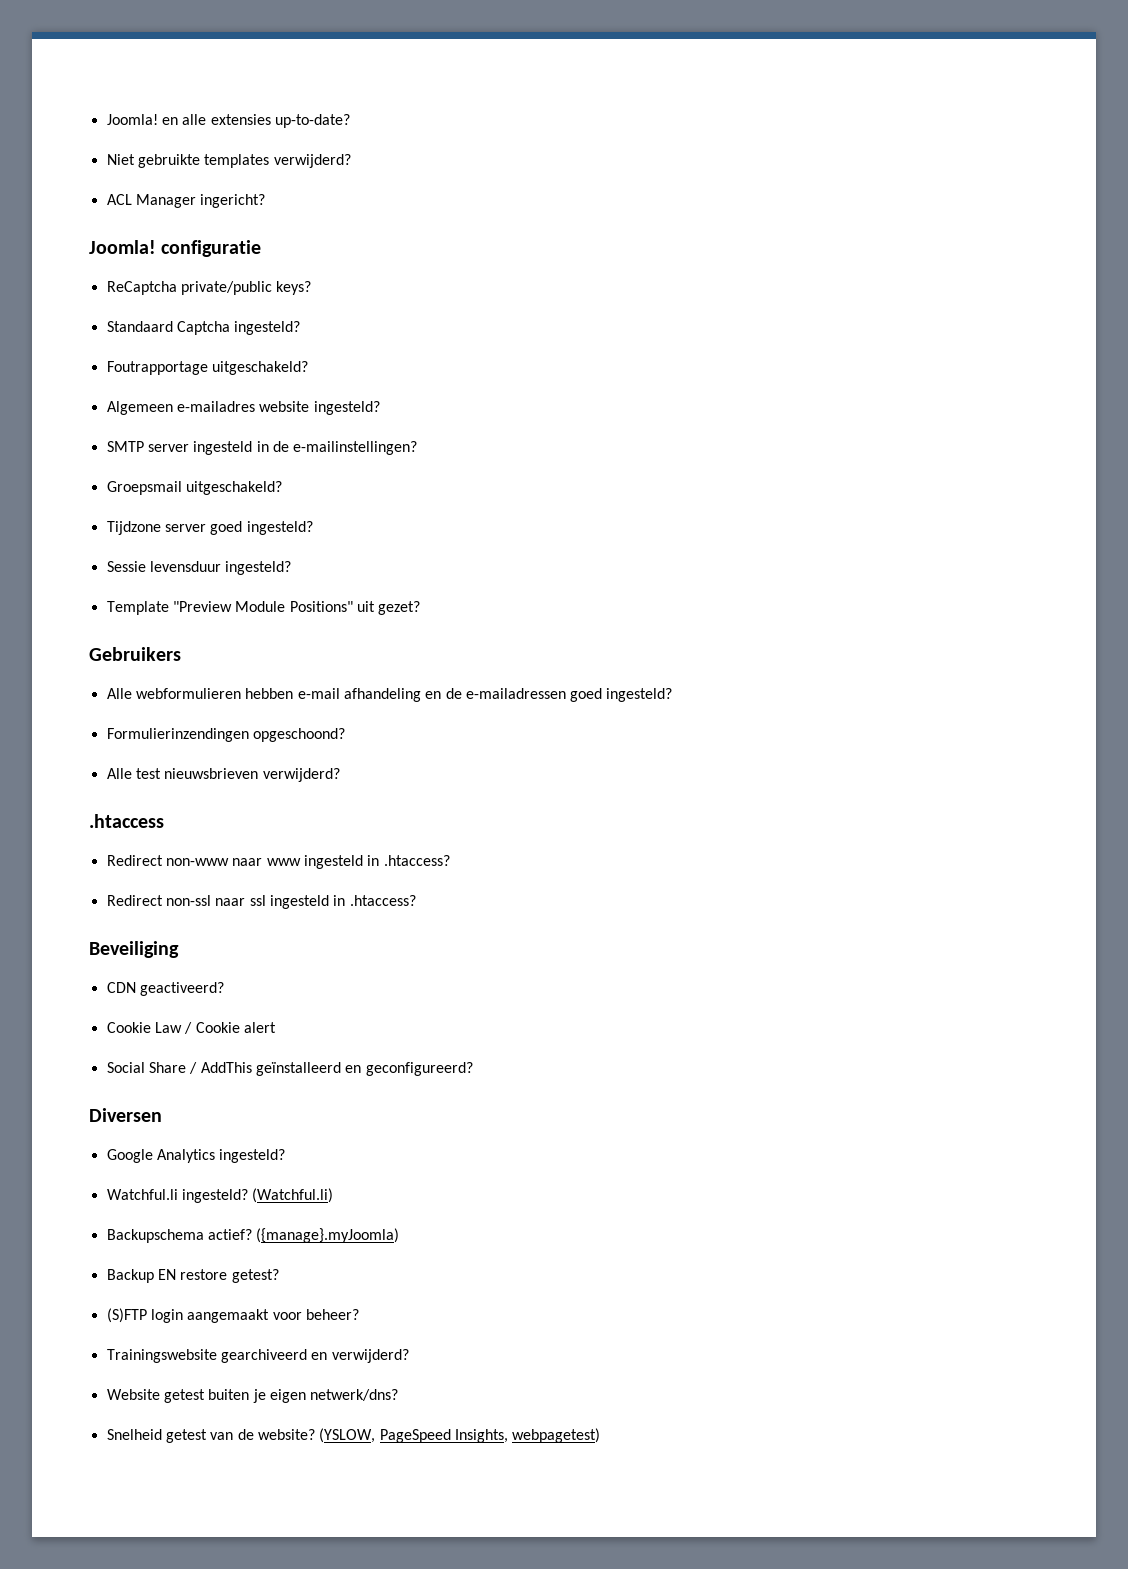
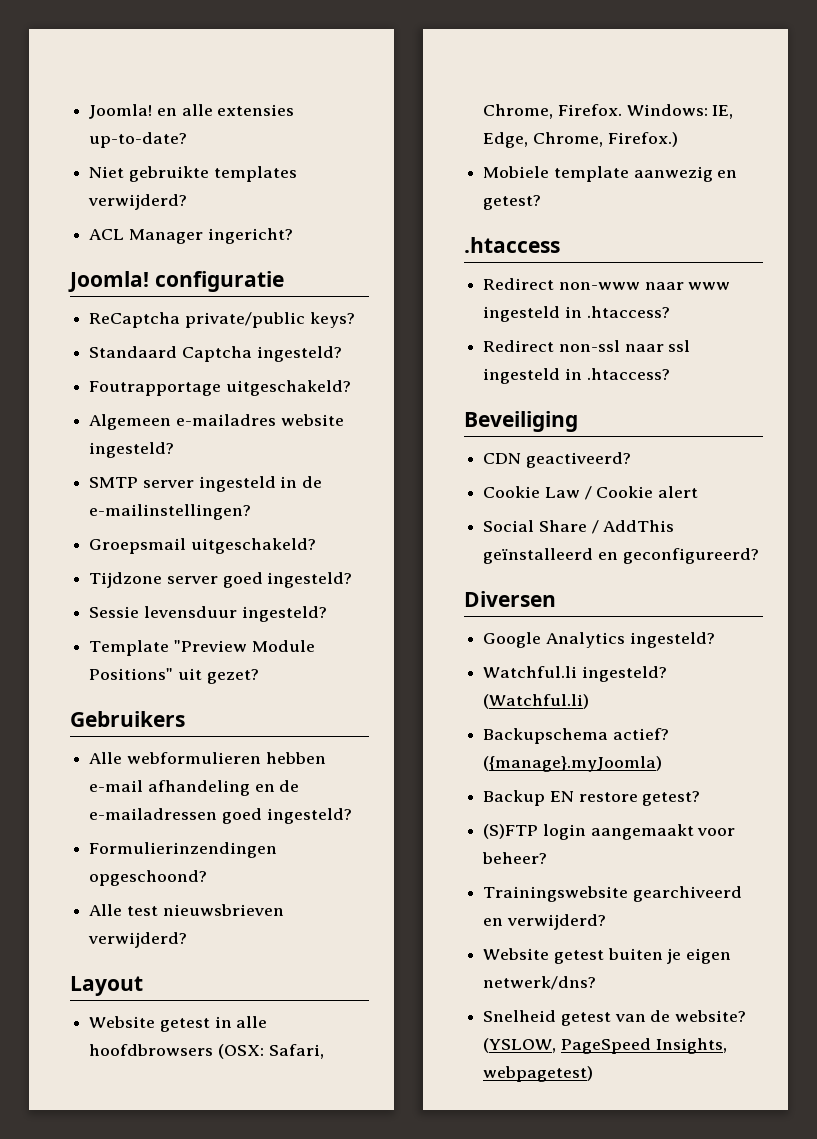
(340, 775) none -> [70,976,143,996] [89,1016,268,1032] [89,1044,324,1059] [483,104,734,119] [483,132,678,148] [483,166,738,182] [483,195,542,210] // Layout // Website getest in alle hoofdbrowsers (OSX: Safari, Chrome, Firefox. Windows: IE, Edge, Chrome, Firefox.) // Mobiele template aanwezig en getest?

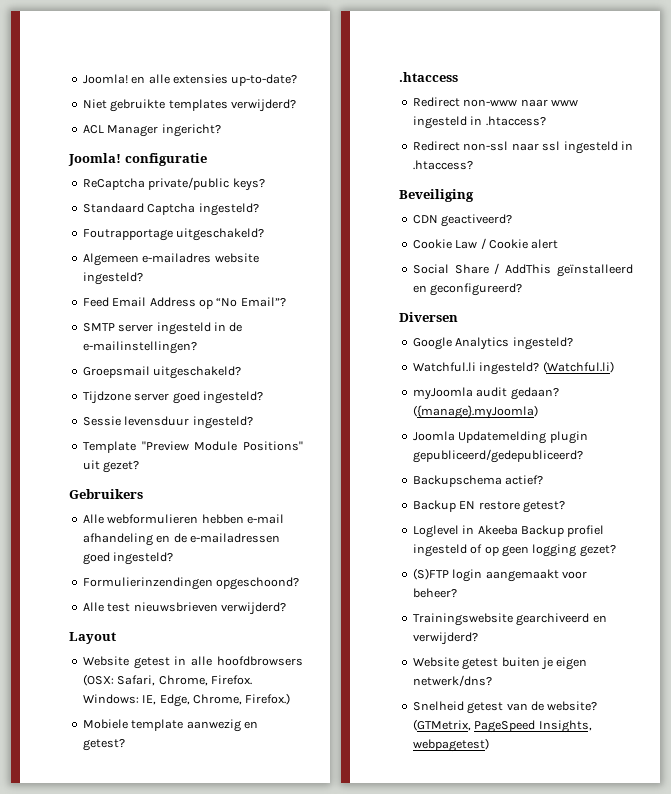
(175, 450) none -> [82,297,286,309] // Feed Email Address op “No Email”?
(590, 701) none -> [412,387,559,400] [412,405,538,419] [412,431,588,444] [412,449,583,463] // myJoomla audit gedaan? ({manage}.myJoomla) // Joomla Updatemelding plugin gepubliceerd/gedepubliceerd?
[483,756,663,772] ({manage}.myJoomla) -> (544, 480) none
(701, 798) none -> [412,525,605,538] [412,544,616,557] // Loglevel in Akeeba Backup profiel ingesteld of op geen logging gezet?
[483,1038,557,1053] (YSLOW, -> [412,719,471,731] (GTMetrix,

